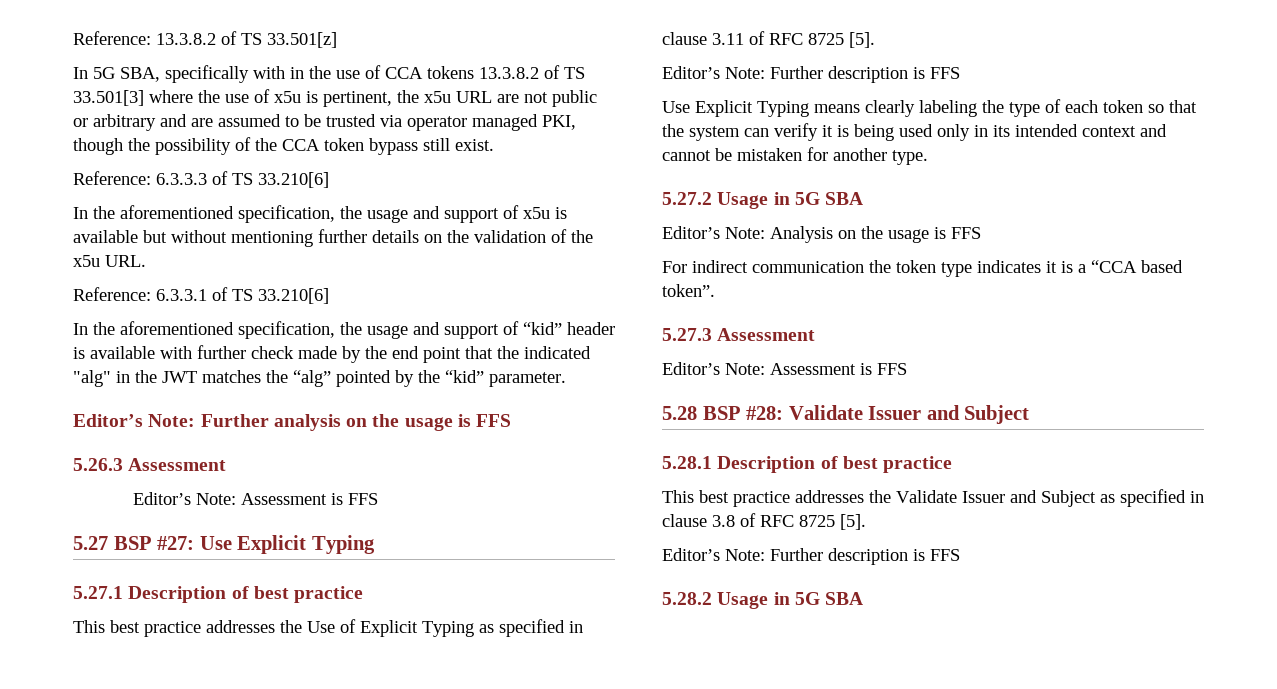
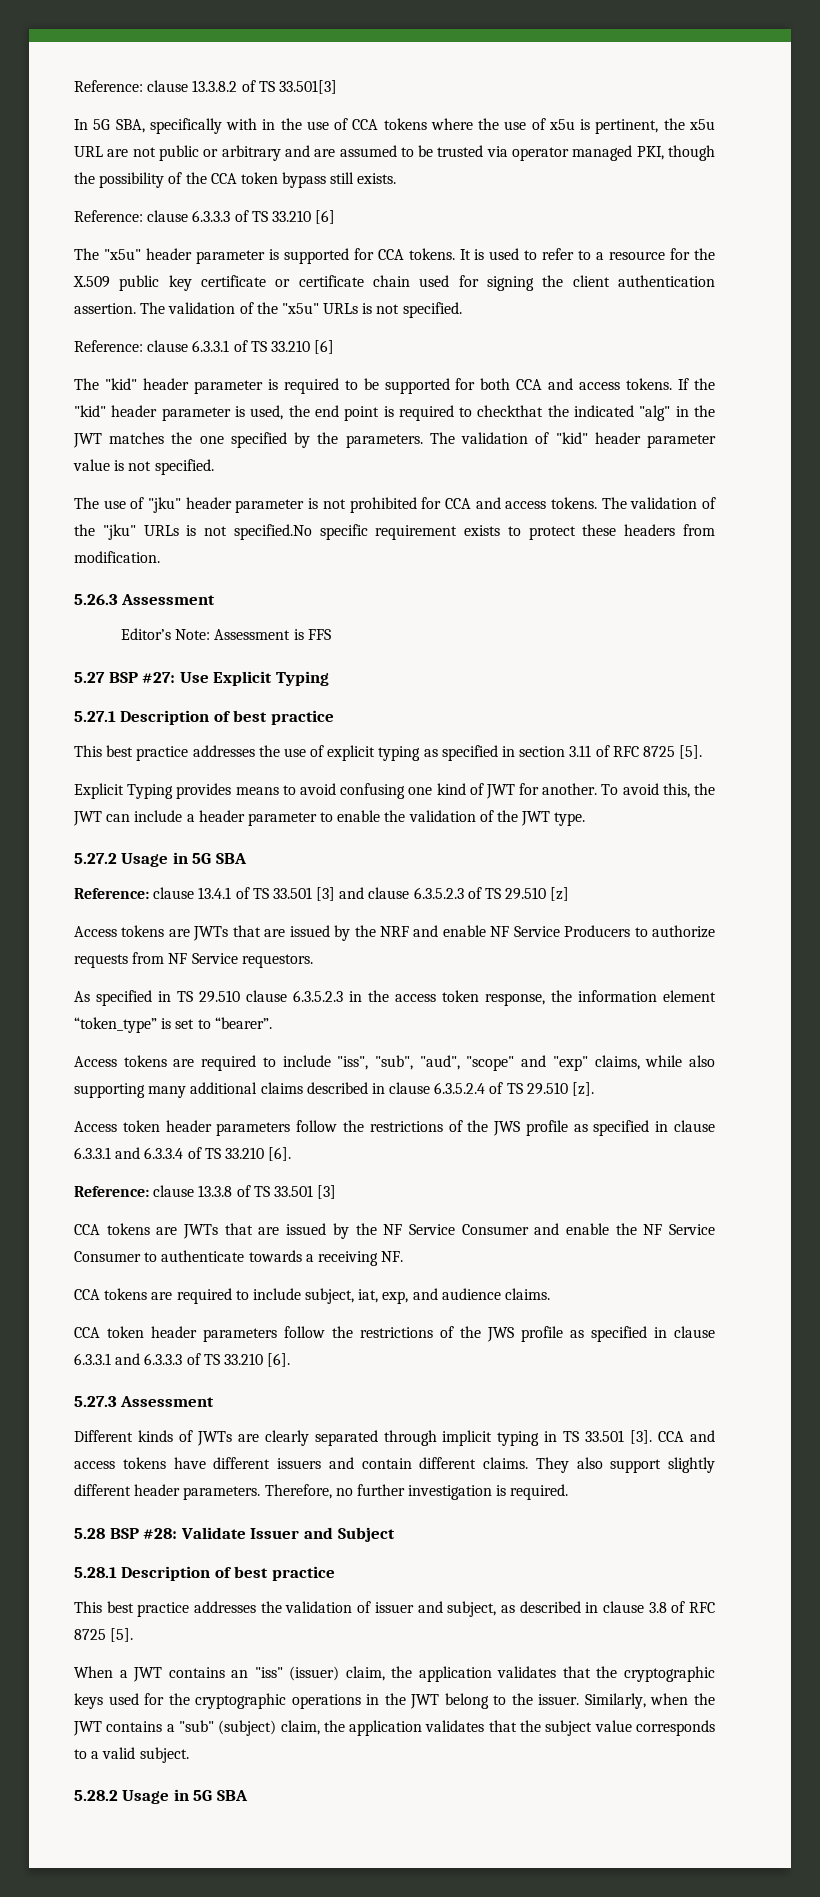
[73,31,337,48] Reference: 13.3.8.2 of TS 33.501[z] -> [74,80,337,94] Reference: clause 13.3.8.2 of TS 33.501[3]
[479,65,585,79] [73,90,144,106] 13.3.8.2 of TS 33.501[3] -> (427, 124) none
[455,139,494,151] [73,171,329,188] [73,205,567,223] [73,229,593,247] [73,255,146,267] [73,287,151,301] exist. // Reference: 6.3.3.3 of TS 33.210[6] // In the aforementioned specification, the usage and support of x5u is available but without mentioning further details on the validation of the x5u URL. // Reference: -> [357,173,397,184] [74,210,336,224] [74,248,716,264] [73,275,715,291] [74,302,462,318] [74,340,189,352] exists. // Reference: clause 6.3.3.3 of TS 33.210 [6] // The "x5u" header parameter is supported for CCA tokens. It is used to refer to a resource for the X.509 public key certificate or certificate chain used for signing the client authentication assertion. The validation of the "x5u" URLs is not specified. // Reference: clause
[258,288,329,304] [73,321,615,339] [73,345,493,363] 33.210[6] // In the aforementioned specification, the usage and support of “kid” header is available with further check made by the end point that -> [270,340,335,354] [74,378,715,394] [74,405,544,421] 33.210 [6] // The "kid" header parameter is required to be supported for both CCA and access tokens. If the "kid" header parameter is used, the end point is required to checkthat
[293,370,566,387] [73,414,512,431] “alg” pointed by the “kid” parameter. // Editor’s Note: Further analysis on the usage is FFS -> [199,432,716,448] [73,459,214,475] [74,497,716,513] [74,524,715,540] [74,551,160,563] one specified by the parameters. The validation of "kid" header parameter value is not specified. // The use of "jku" header parameter is not prohibited for CCA and access tokens. The validation of the "jku" URLs is not specified.No specific requirement exists to protect these headers from modification.
[307,619,583,637] [662,32,707,45] Use of Explicit Typing as specified in clause -> [283,745,566,761] use of explicit typing as specified in section
[662,66,960,83] [662,99,1197,117] [662,123,1167,141] [662,147,887,161] Editor’s Note: Further description is FFS // Use Explicit Typing means clearly labeling the type of each token so that the system can verify it is being used only in its intended context and cannot be mistaken for another -> [74,783,715,799] [73,810,551,826] Explicit Typing provides means to avoid confusing one kind of JWT for another. To avoid this, the JWT can include a header parameter to enable the validation of the JWT
[662,226,981,243] [662,260,1183,277] [662,284,715,297] [662,328,816,341] [662,362,907,375] Editor’s Note: Analysis on the usage is FFS // For indirect communication the token type indicates it is a “CCA based token”. // 5.27.3 Assessment // Editor’s Note: Assessment is FFS -> [74,887,570,901] [74,925,715,941] [74,952,313,968] [74,990,716,1006] [74,1017,272,1033] [74,1055,715,1071] [74,1082,595,1098] [74,1120,716,1136] [74,1147,292,1161] [74,1185,337,1199] [74,1223,715,1239] [74,1250,404,1266] [74,1288,551,1304] [74,1326,715,1342] [74,1353,291,1367] [74,1396,215,1407] [74,1430,715,1446] [74,1457,715,1473] [74,1484,569,1500] Reference: clause 13.4.1 of TS 33.501 [3] and clause 6.3.5.2.3 of TS 29.510 [z] // Access tokens are JWTs that are issued by the NRF and enable NF Service Producers to authorize requests from NF Service requestors. // As specified in TS 29.510 clause 6.3.5.2.3 in the access token response, the information element “token_type” is set to “bearer”. // Access tokens are required to include "iss", "sub", "aud", "scope" and "exp" claims, while also supporting many additional claims described in clause 6.3.5.2.4 of TS 29.510 [z]. // Access token header parameters follow the restrictions of the JWS profile as specified in clause 6.3.3.1 and 6.3.3.4 of TS 33.210 [6]. // Reference: clause 13.3.8 of TS 33.501 [3] // CCA tokens are JWTs that are issued by the NF Service Consumer and enable the NF Service Consumer to authenticate towards a receiving NF. // CCA tokens are required to include subject, iat, exp, and audience claims. // CCA token header parameters follow the restrictions of the JWS profile as specified in clause 6.3.3.1 and 6.3.3.3 of TS 33.210 [6]. // 5.27.3 Assessment // Different kinds of JWTs are clearly separated through implicit typing in TS 33.501 [3]. CCA and access tokens have different issuers and contain different claims. They also support slightly different header parameters. Therefore, no further investigation is required.
[896,489,1186,507] Validate Issuer and Subject as specified -> [285,1601,581,1617] validation of issuer and subject, as described
[662,548,960,565] Editor’s Note: Further description is FFS -> [74,1666,716,1682] [74,1693,715,1709] [73,1720,715,1736] [74,1747,189,1763] When a JWT contains an "iss" (issuer) claim, the application validates that the cryptographic keys used for the cryptographic operations in the JWT belong to the issuer. Similarly, when the JWT contains a "sub" (subject) claim, the application validates that the subject value corresponds to a valid subject.

